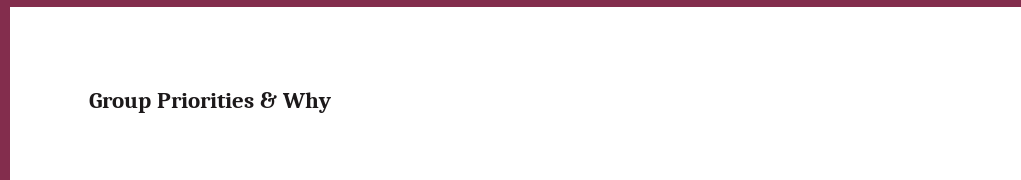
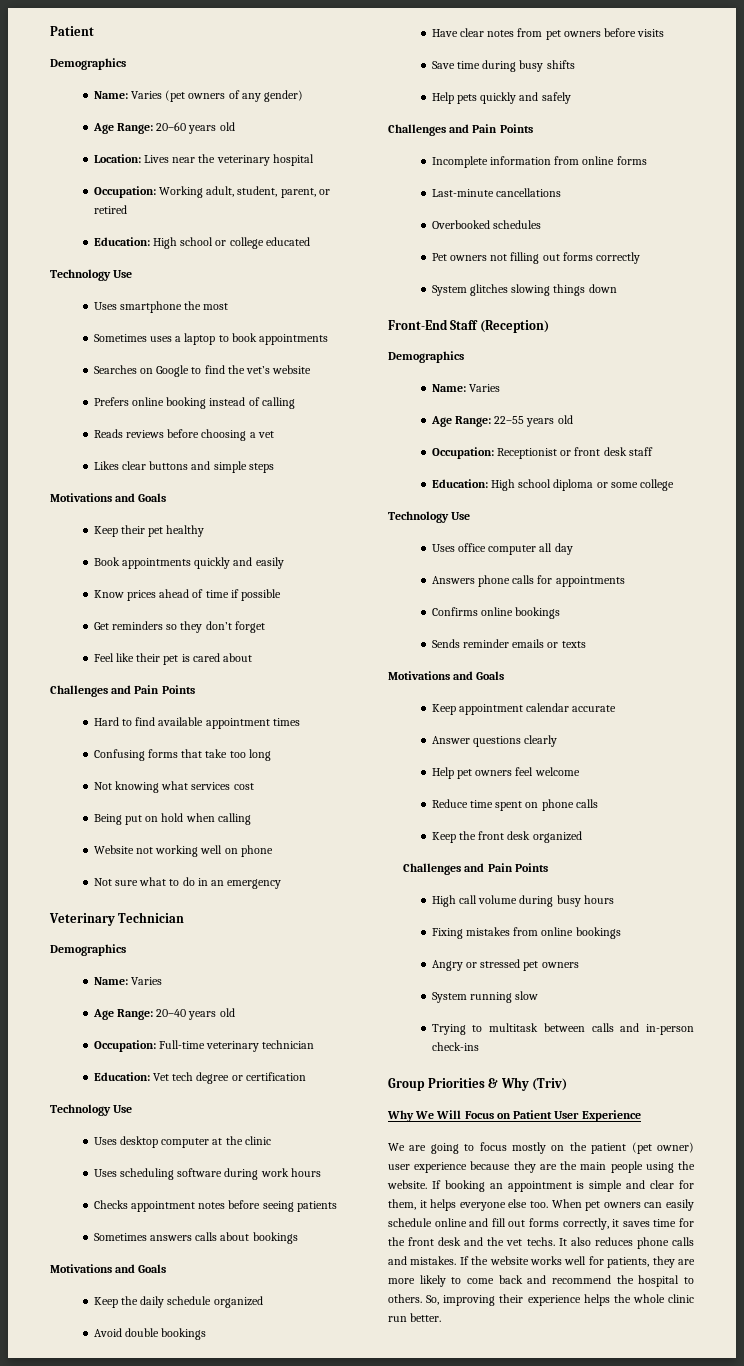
[89,92,332,113] Group Priorities & Why -> [50,26,94,36] [50,58,126,70] [93,90,304,102] [92,122,235,134] [93,154,314,166] [93,186,330,198] [93,205,127,214] [93,237,310,249] [50,269,133,281] [93,301,229,313] [93,333,329,345] [93,365,312,377] [93,397,295,409] [93,429,274,441] [93,461,274,473] [50,493,167,502] [93,525,205,537] [93,557,284,569] [93,589,282,601] [93,621,265,633] [93,653,253,665] [50,685,195,697] [93,717,300,729] [93,749,271,761] [93,781,254,793] [93,813,251,825] [93,845,273,857] [93,877,282,889] [49,912,185,926] [50,944,126,956] [93,977,162,985] [92,1008,235,1020] [93,1040,315,1052] [93,1072,306,1084] [50,1104,133,1116] [93,1136,271,1148] [93,1168,321,1180] [93,1200,337,1212] [93,1232,298,1244] [50,1264,167,1273] [93,1296,263,1308] [93,1328,207,1340] [431,28,665,40] [431,60,575,72] [431,92,571,104] [388,124,533,136] [431,156,647,168] [431,188,561,197] [431,220,541,229] [431,252,641,264] [431,284,617,296] [388,319,549,333] [388,351,464,363] [431,384,500,392] [430,415,573,427] [431,447,653,459] [431,479,675,491] [388,511,471,523] [431,543,573,555] [431,575,625,587] [431,607,561,619] [431,639,586,648] [388,671,505,680] [431,703,617,715] [431,735,558,747] [431,767,580,779] [431,799,598,811] [431,831,582,843] [403,863,548,875] [431,895,614,907] [431,927,621,939] [431,959,579,971] [431,991,539,1003] [431,1023,694,1035] [431,1042,479,1051] [388,1077,568,1091] [387,1110,641,1122] [388,1142,694,1154] [388,1161,695,1173] [387,1180,694,1192] [388,1199,694,1211] [388,1218,694,1230] [388,1237,694,1249] [388,1256,695,1268] [388,1275,694,1287] [388,1294,694,1306] [388,1313,442,1322] Patient // Demographics // Name: Varies (pet owners of any gender) // Age Range: 20–60 years old // Location: Lives near the veterinary hospital // Occupation: Working adult, student, parent, or retired // Education: High school or college educated // Technology Use // Uses smartphone the most // Sometimes uses a laptop to book appointments // Searches on Google to find the vet’s website // Prefers online booking instead of calling // Reads reviews before choosing a vet // Likes clear buttons and simple steps // Motivations and Goals // Keep their pet healthy // Book appointments quickly and easily // Know prices ahead of time if possible // Get reminders so they don’t forget // Feel like their pet is cared about // Challenges and Pain Points // Hard to find available appointment times // Confusing forms that take too long // Not knowing what services cost // Being put on hold when calling // Website not working well on phone // Not sure what to do in an emergency // Veterinary Technician // Demographics // Name: Varies // Age Range: 20–40 years old // Occupation: Full-time veterinary technician // Education: Vet tech degree or certification // Technology Use // Uses desktop computer at the clinic // Uses scheduling software during work hours // Checks appointment notes before seeing patients // Sometimes answers calls about bookings // Motivations and Goals // Keep the daily schedule organized // Avoid double bookings // Have clear notes from pet owners before visits // Save time during busy shifts // Help pets quickly and safely // Challenges and Pain Points // Incomplete information from online forms // Last-minute cancellations // Overbooked schedules // Pet owners not filling out forms correctly // System glitches slowing things down // Front-End Staff (Reception) // Demographics // Name: Varies // Age Range: 22–55 years old // Occupation: Receptionist or front desk staff // Education: High school diploma or some college // Technology Use // Uses office computer all day // Answers phone calls for appointments // Confirms online bookings // Sends reminder emails or texts // Motivations and Goals // Keep appointment calendar accurate // Answer questions clearly // Help pet owners feel welcome // Reduce time spent on phone calls // Keep the front desk organized // Challenges and Pain Points // High call volume during busy hours // Fixing mistakes from online bookings // Angry or stressed pet owners // System running slow // Trying to multitask between calls and in-person check-ins // Group Priorities & Why (Triv) // Why We Will Focus on Patient User Experience // We are going to focus mostly on the patient (pet owner) user experience because they are the main people using the website. If booking an appointment is simple and clear for them, it helps everyone else too. When pet owners can easily schedule online and fill out forms correctly, it saves time for the front desk and the vet techs. It also reduces phone calls and mistakes. If the website works well for patients, they are more likely to come back and recommend the hospital to others. So, improving their experience helps the whole clinic run better.

